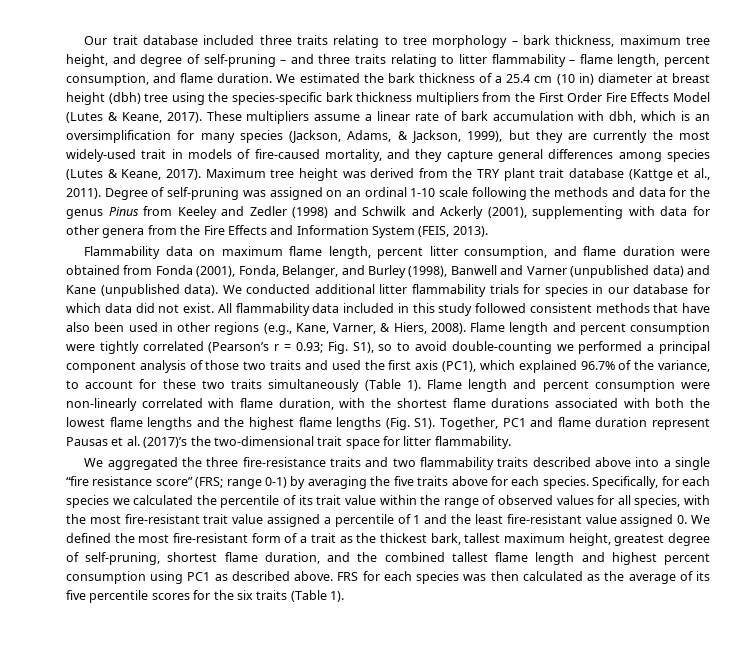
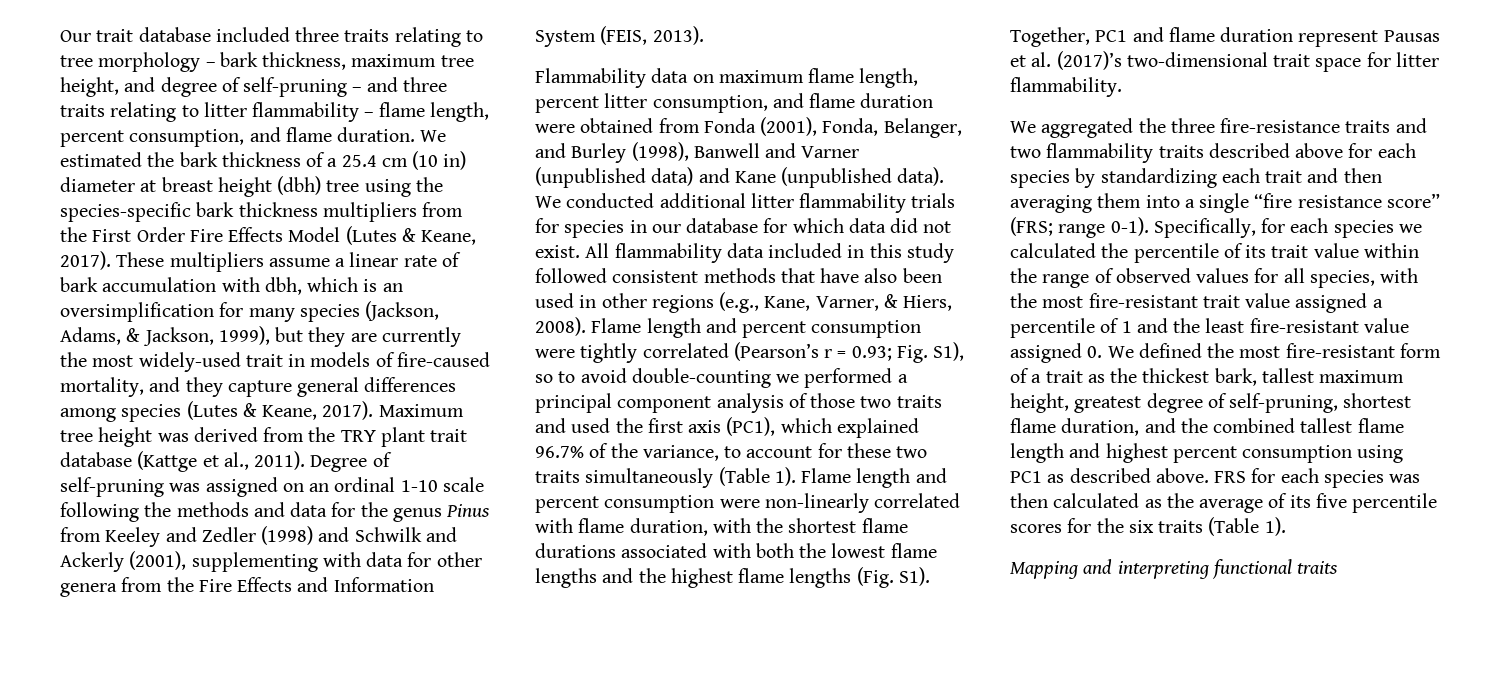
[190,436,211,446] the -> (1122, 60) none
(632, 462) none -> [1348,143,1416,158] [1010,168,1382,188] [1010,193,1142,213] for each species by standardizing each trait and then averaging them
[265,476,589,489] 0-1) by averaging the five traits above for each species. -> [1110,217,1149,236] 0-1).
(344, 596) none -> [1010,559,1339,579] // Mapping and interpreting functional traits

